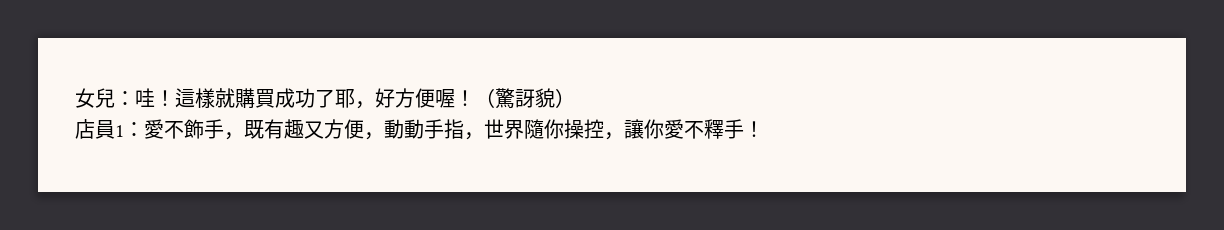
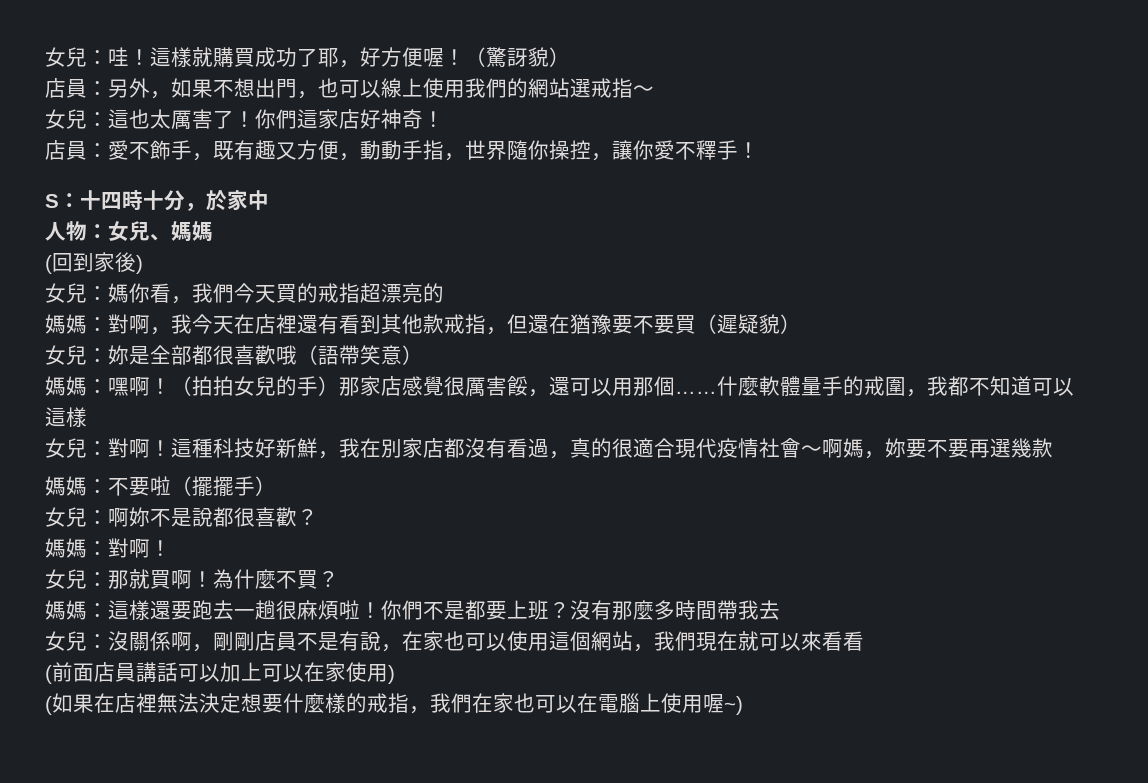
[115,125,124,137] 1 -> [87,78,654,99] [45,109,444,129] [45,140,87,160] ：另外，如果不想出門，也可以線上使用我們的網站選戒指～ // 女兒：這也太厲害了！你們這家店好神奇！ // 店員
(764, 129) none -> [45,190,269,211] [45,221,213,242] [45,252,143,274] [45,283,444,304] [45,314,801,335] [45,345,423,365] [45,376,1074,397] [45,407,87,427] [45,438,1053,459] [45,476,276,496] [45,507,318,527] [45,538,171,558] [45,569,339,589] [45,600,780,620] [45,631,864,652] [45,662,395,684] [45,693,743,715] // S：十四時十分，於家中 // 人物：女兒、媽媽 // (回到家後) // 女兒：媽你看，我們今天買的戒指超漂亮的 // 媽媽：對啊，我今天在店裡還有看到其他款戒指，但還在猶豫要不要買（遲疑貌） // 女兒：妳是全部都很喜歡哦（語帶笑意） // 媽媽：嘿啊！（拍拍女兒的手）那家店感覺很厲害餒，還可以用那個……什麼軟體量手的戒圍，我都不知道可以這樣 // 女兒：對啊！這種科技好新鮮，我在別家店都沒有看過，真的很適合現代疫情社會～啊媽，妳要不要再選幾款 // 媽媽：不要啦（擺擺手） // 女兒：啊妳不是說都很喜歡？ // 媽媽：對啊！ // 女兒：那就買啊！為什麼不買？ // 媽媽：這樣還要跑去一趟很麻煩啦！你們不是都要上班？沒有那麼多時間帶我去 // 女兒：沒關係啊，剛剛店員不是有說，在家也可以使用這個網站，我們現在就可以來看看 // (前面店員講話可以加上可以在家使用) // (如果在店裡無法決定想要什麼樣的戒指，我們在家也可以在電腦上使用喔~)

